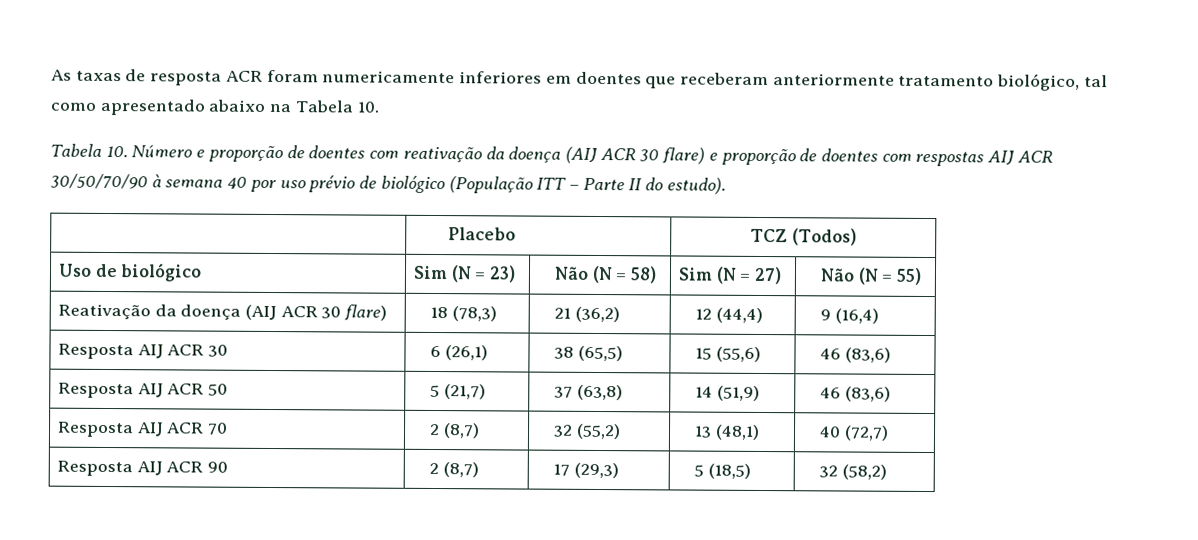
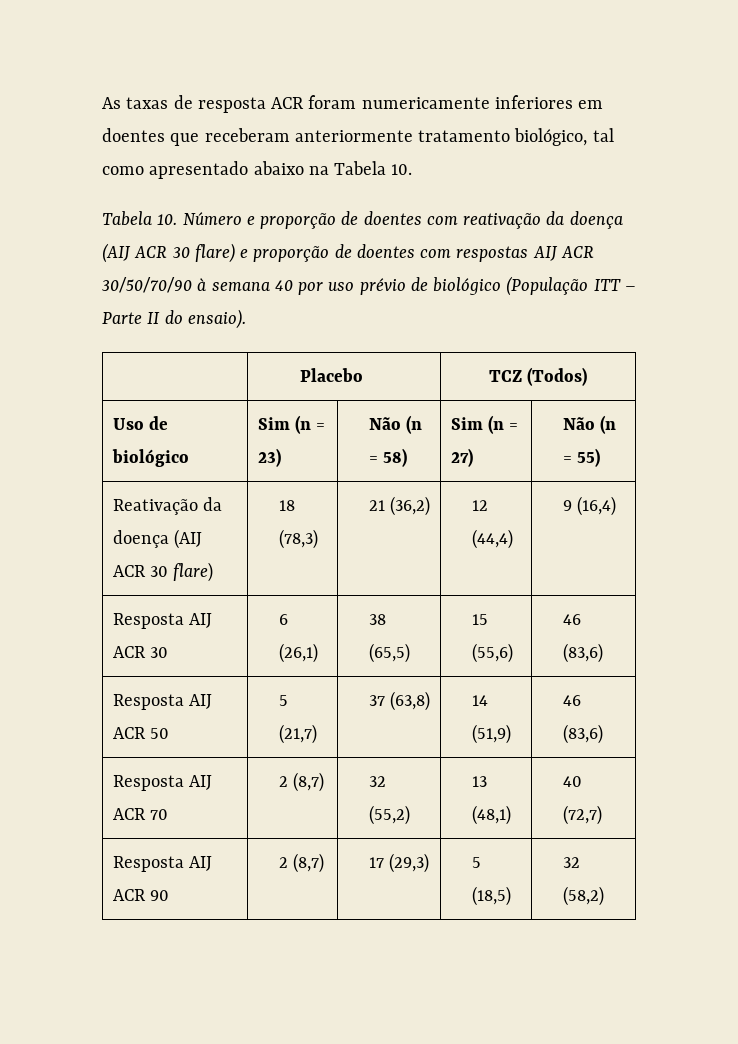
[666,177,726,195] estudo). -> [187,309,246,329] ensaio).
[450,265,472,283] (N -> [294,415,311,434] (n
[591,265,613,284] (N -> [406,415,423,434] (n
[715,266,737,284] (N -> [487,415,504,434] (n
[857,267,879,285] (N -> [600,415,617,434] (n

